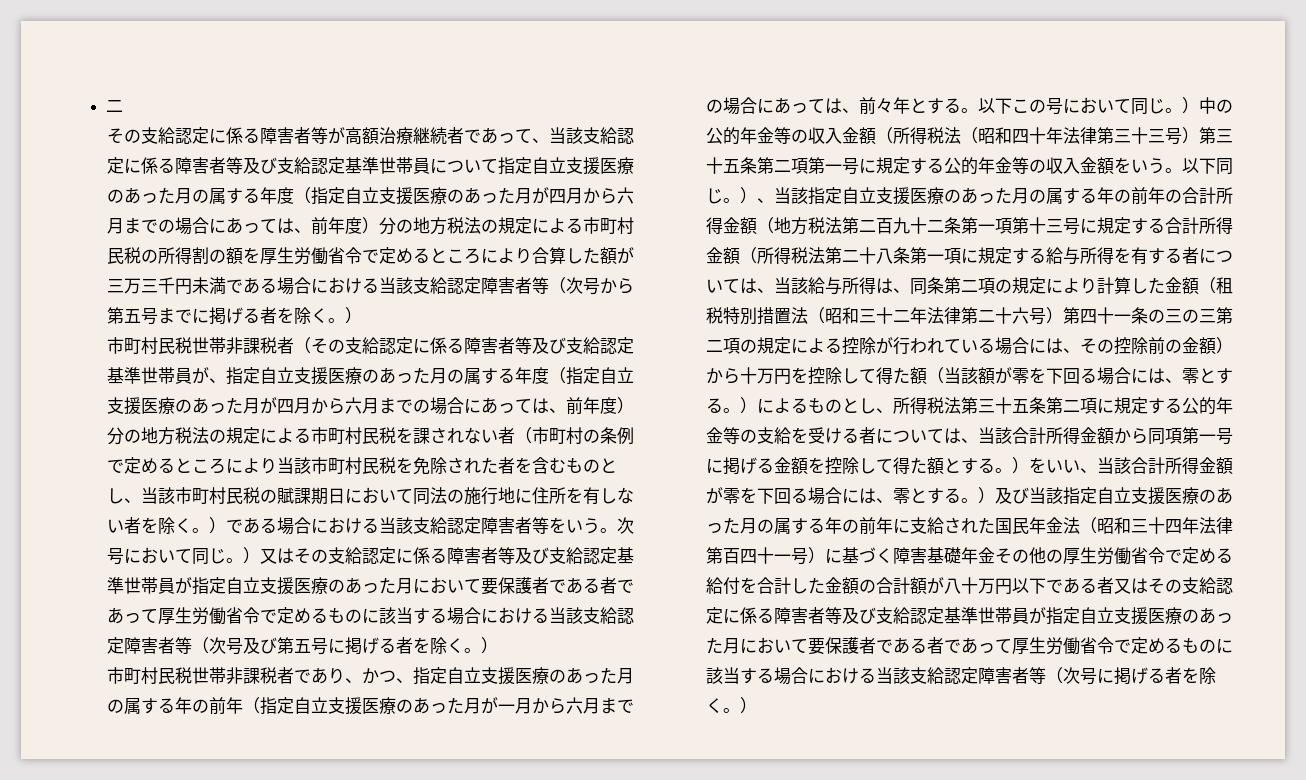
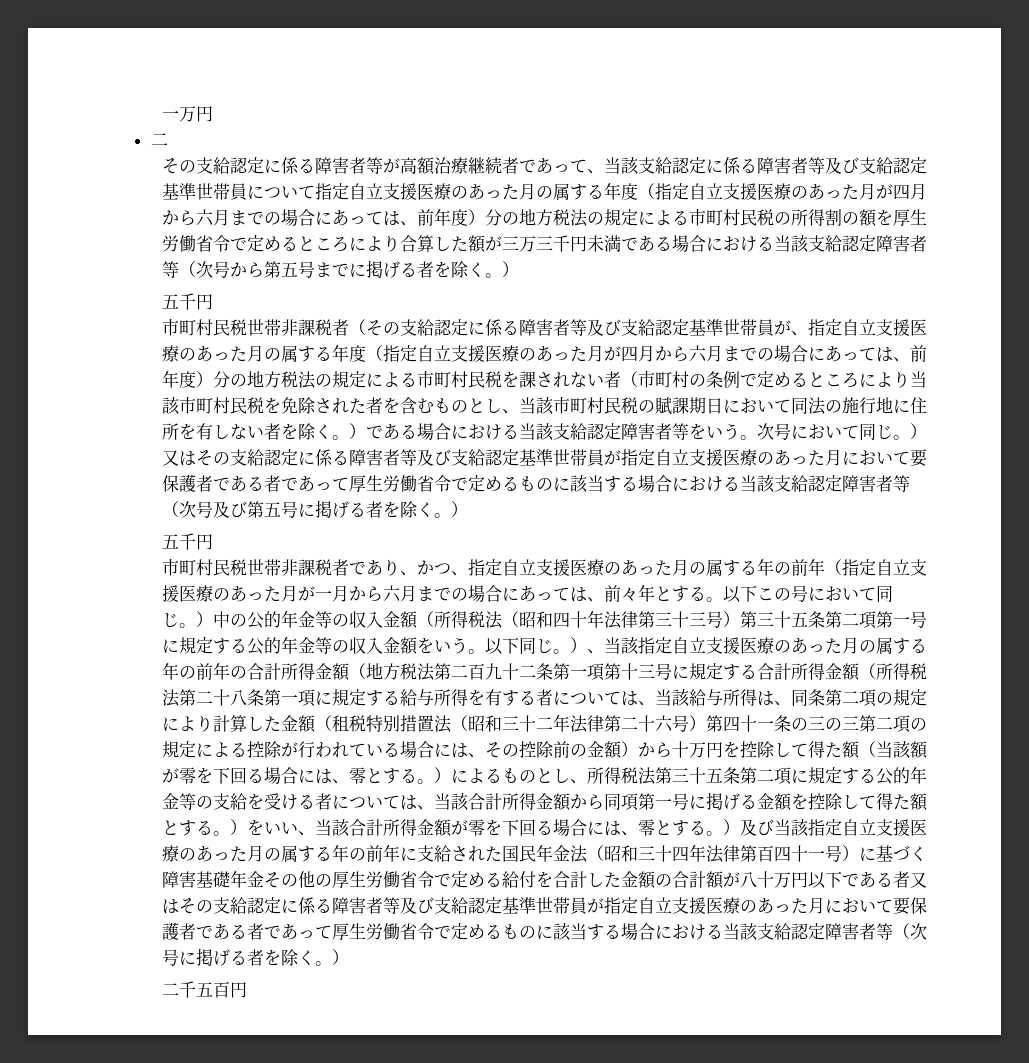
(106, 106) none -> [161,106,213,122] 一万円 //
(363, 315) none -> [161,293,213,310] // 五千円
(499, 645) none -> [161,533,213,550] // 五千円
(758, 705) none -> [161,981,247,998] // 二千五百円

